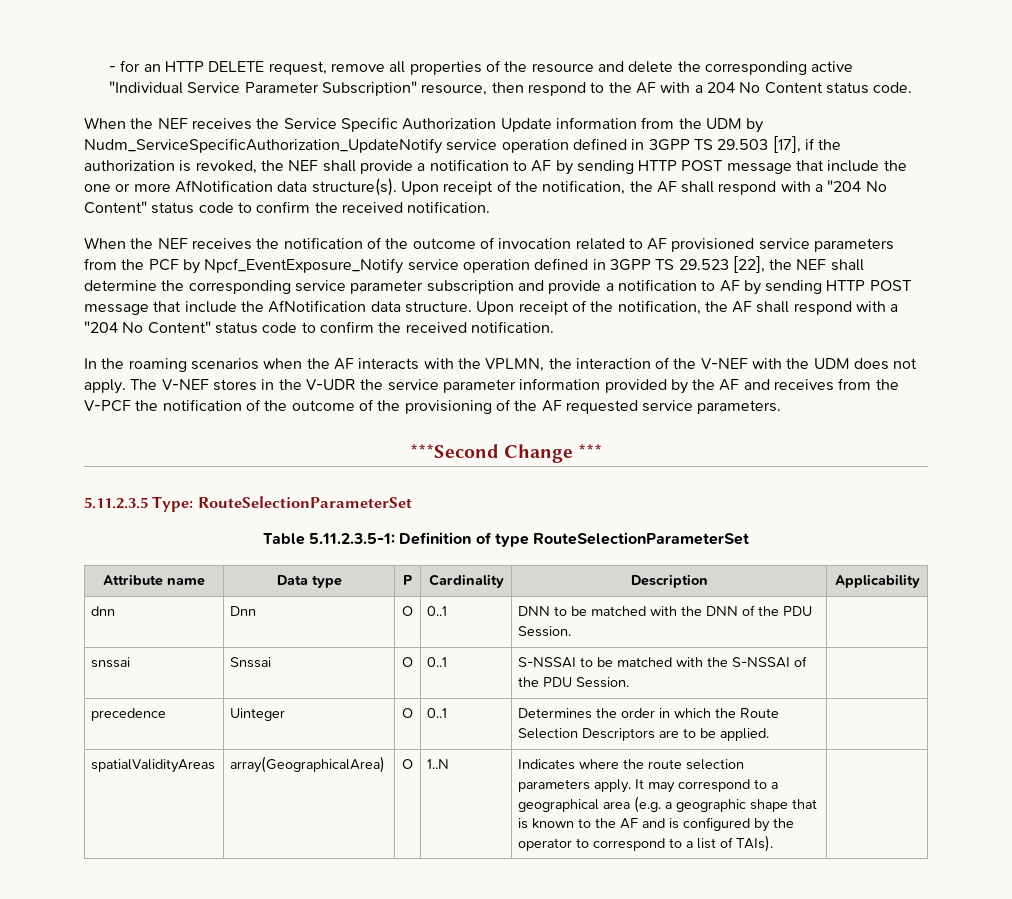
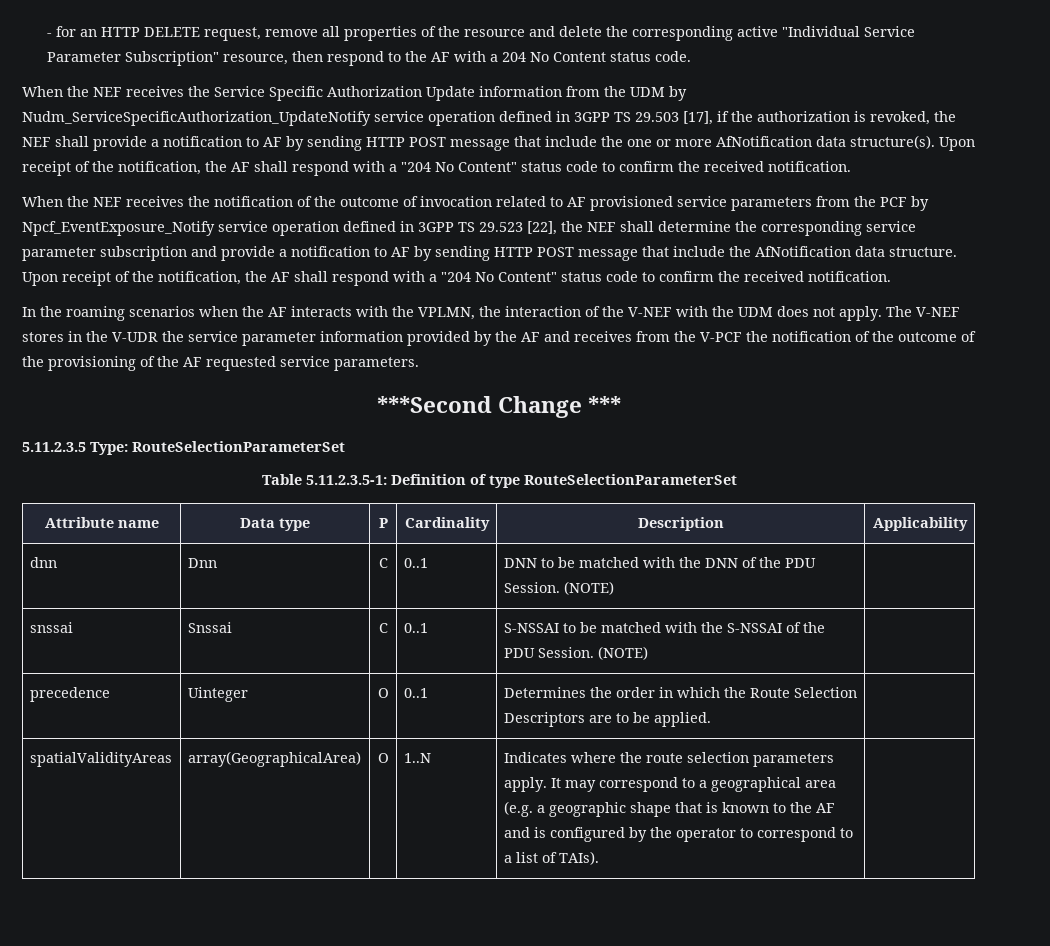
[402,606,413,616] O -> [378,558,388,568] C
(572, 631) none -> [563,581,614,595] (NOTE)
[402,657,413,667] O -> [378,623,388,633] C
(630, 682) none -> [597,646,648,660] (NOTE)

